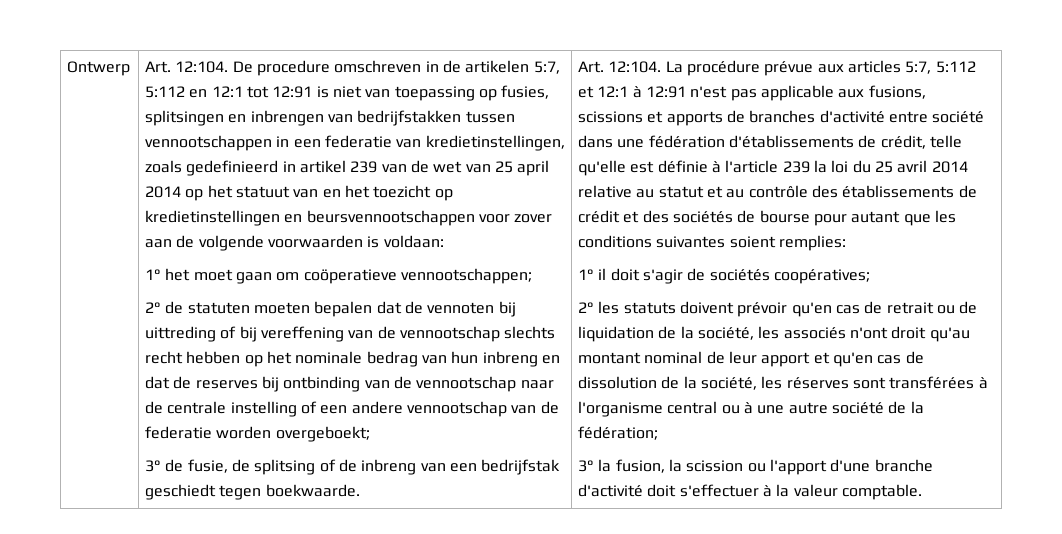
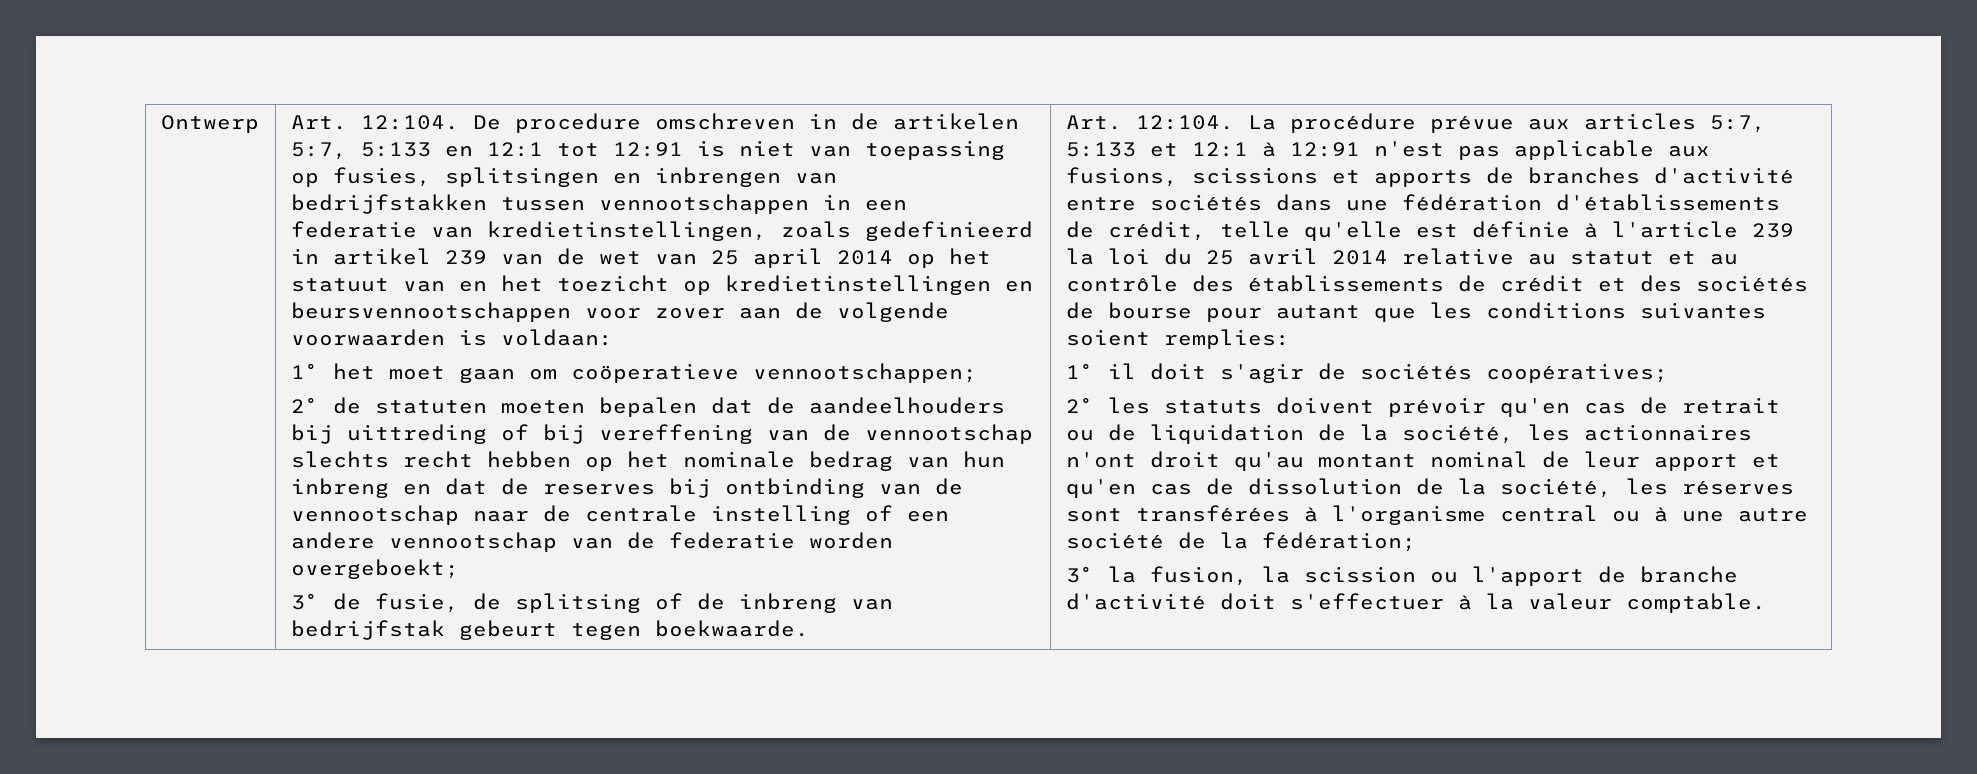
[145,86,186,98] 5:112 -> [360,142,431,157] 5:133
[427,302,495,314] vennoten -> [808,397,1005,414] aandeelhouders
[450,459,561,475] [145,484,217,500] een bedrijfstak geschiedt -> [290,620,557,640] bedrijfstak gebeurt
[935,61,976,73] 5:112 -> [1065,142,1136,157] 5:133
[932,111,985,123] société -> [1149,194,1262,211] sociétés
[783,327,846,339] associés -> [1583,424,1752,441] actionnaires
[830,459,871,472] d'une -> [1597,566,1626,583] de

